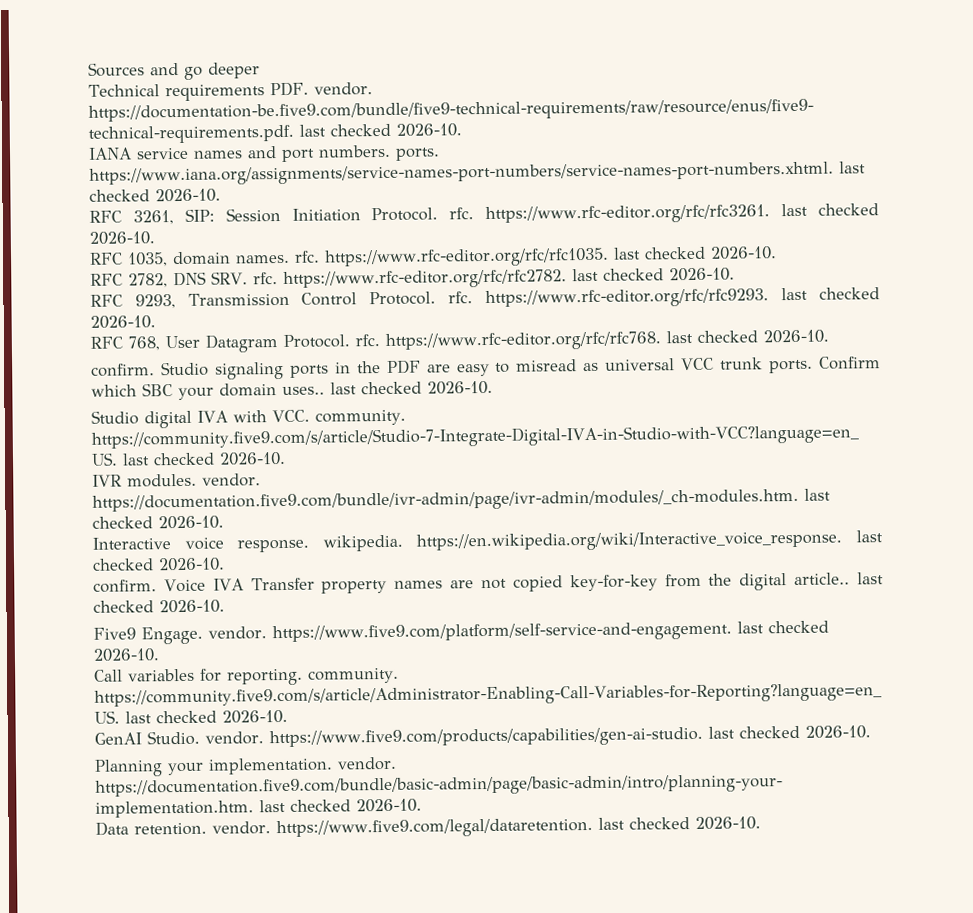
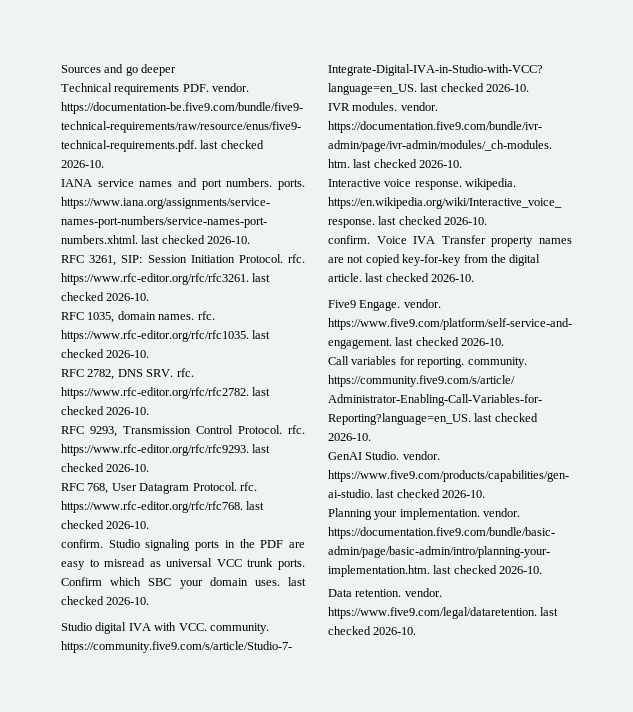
[282,386,325,395] uses.. -> [254,580,280,586] uses.
[794,572,851,585] article.. -> [328,273,362,282] article.

